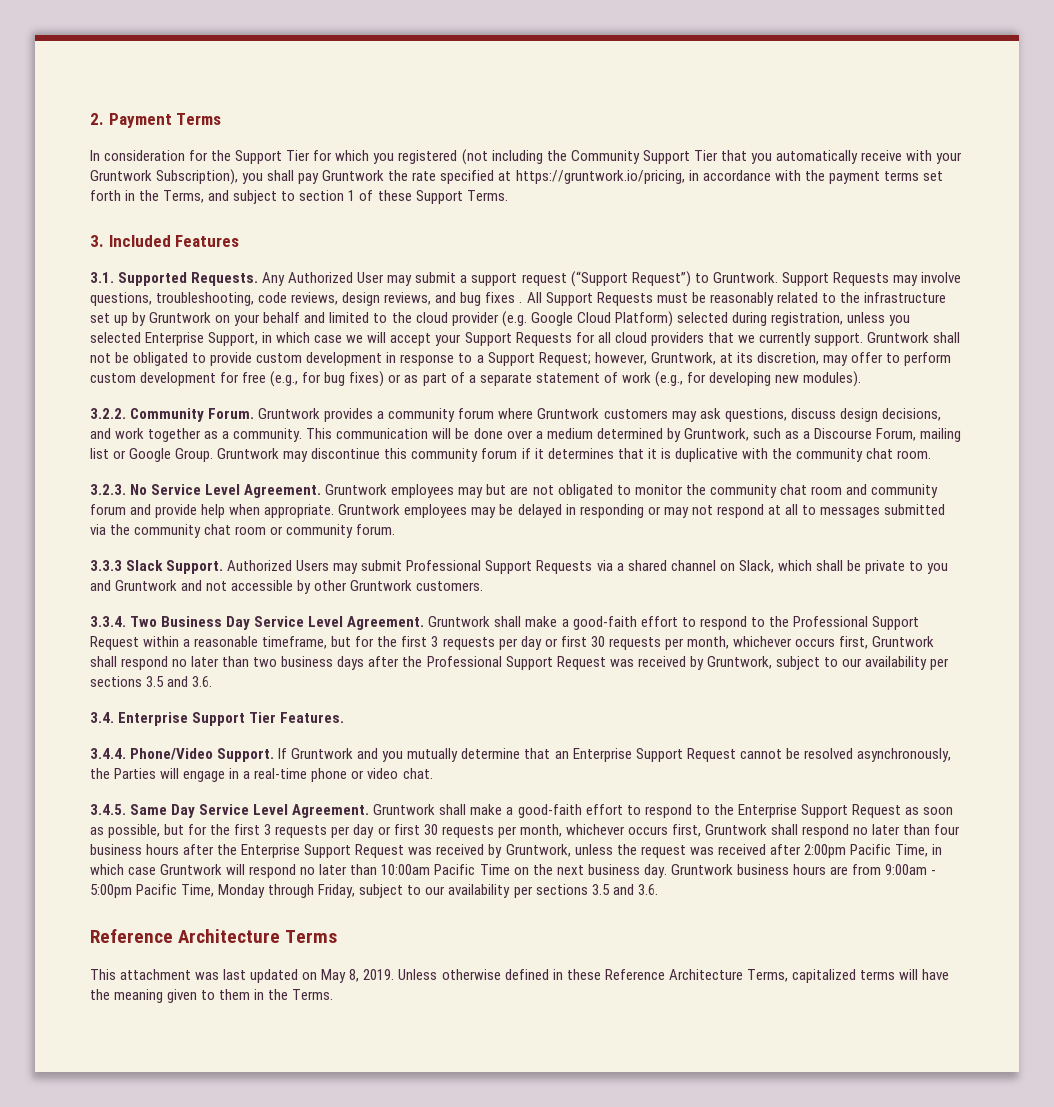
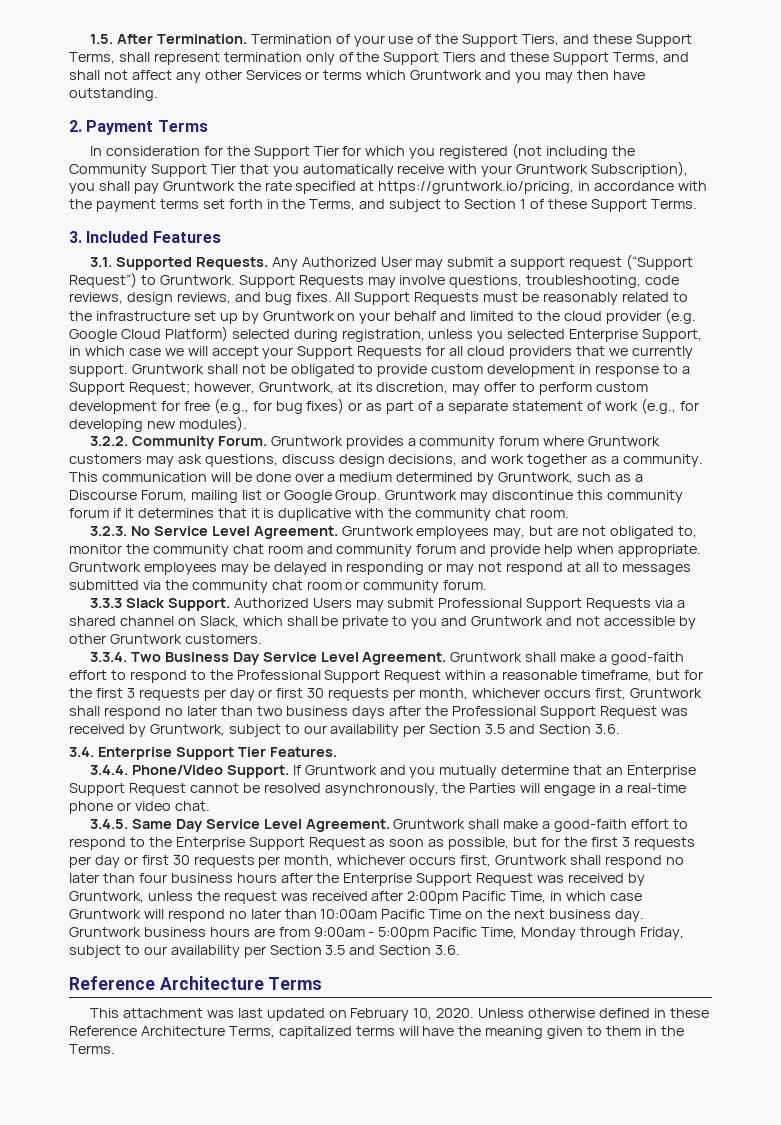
(90, 119) none -> [89,34,692,47] [69,52,689,65] [69,70,645,83] [69,88,158,101] 1.5. After Termination. Termination of your use of the Support Tiers, and these Support Terms, shall represent termination only of the Support Tiers and these Support Terms, and shall not affect any other Services or terms which Gruntwork and you may then have outstanding. //
[299,190,345,201] section -> [464,199,517,209] Section
[485,292,523,303] fixes . -> [295,292,332,302] fixes.
[458,487,484,498] may -> [493,528,526,539] may,
[616,485,631,495] to -> [677,526,697,538] to,
[90,676,189,687] sections 3.5 and -> [429,724,592,734] Section 3.5 and Section
[535,884,634,895] sections 3.5 and -> [269,945,432,955] Section 3.5 and Section
[321,969,395,983] May 8, 2019. -> [350,1008,475,1021] February 10, 2020.

